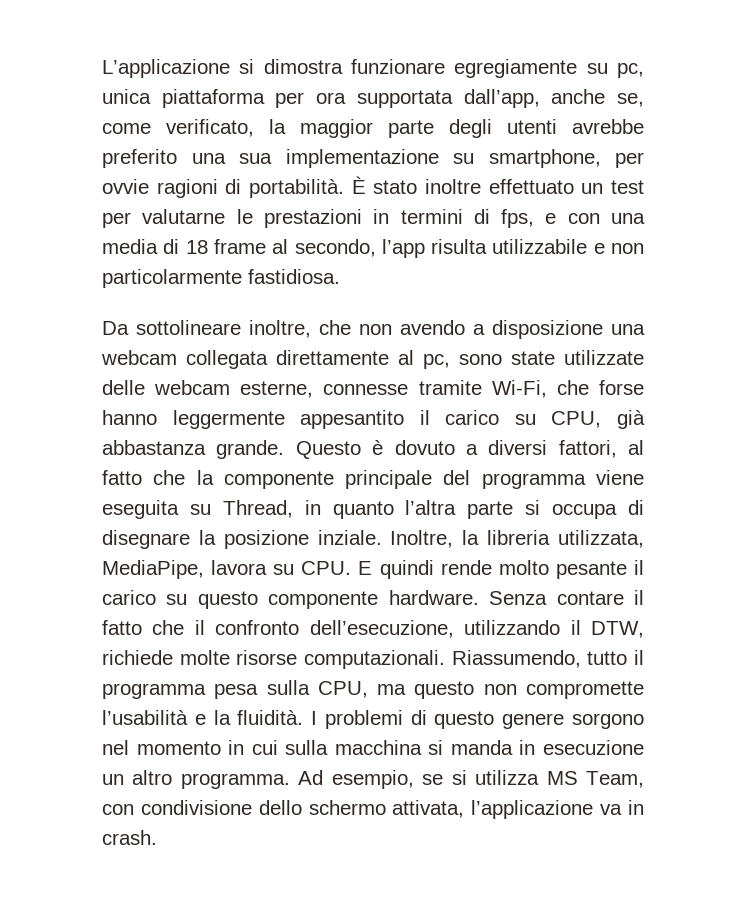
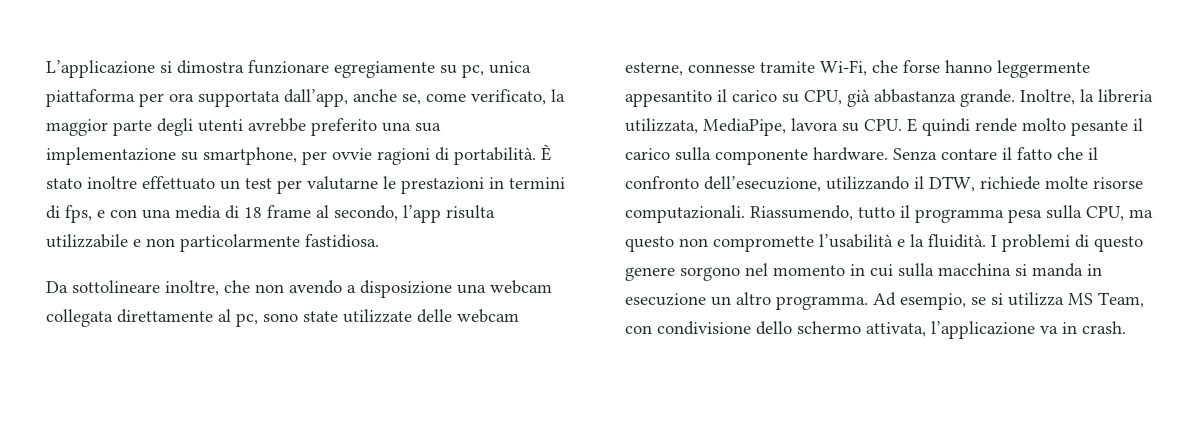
[295,440,644,459] [102,470,644,489] [102,500,645,519] [102,530,382,549] Questo è dovuto a diversi fattori, al fatto che la componente principale del programma viene eseguita su Thread, in quanto l’altra parte si occupa di disegnare la posizione inziale. -> (1015, 98) none
[166,591,258,609] su questo -> [675,147,711,161] sulla

